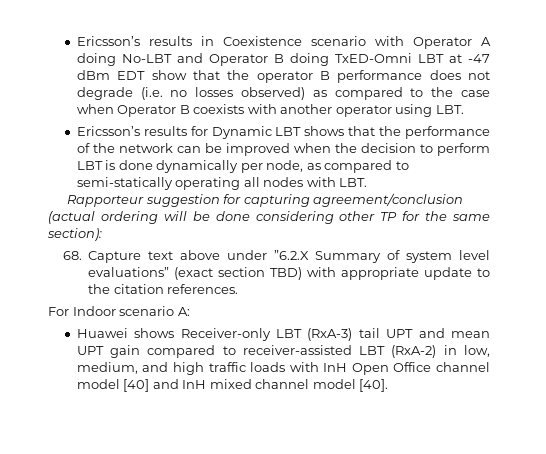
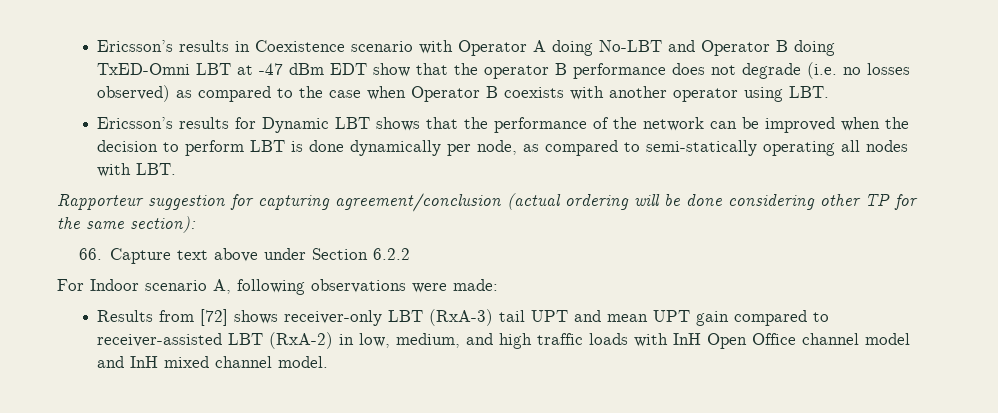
[62,251,82,260] 68. -> [79,248,103,260] 66.
[273,250,490,263] [88,267,490,280] [88,284,239,294] [48,306,190,316] [76,328,271,341] ”6.2.X Summary of system level evaluations” (exact section TBD) with appropriate update to the citation references. // For Indoor scenario A: // Huawei shows Receiver-only -> [312,248,411,260] [57,279,498,295] [97,309,383,326] Section 6.2.2 // For Indoor scenario A, following observations were made: // Results from [72] shows receiver-only
[123,379,150,392] [40] -> (911, 339) none
[312,379,389,392] model [40]. -> [278,356,329,368] model.

